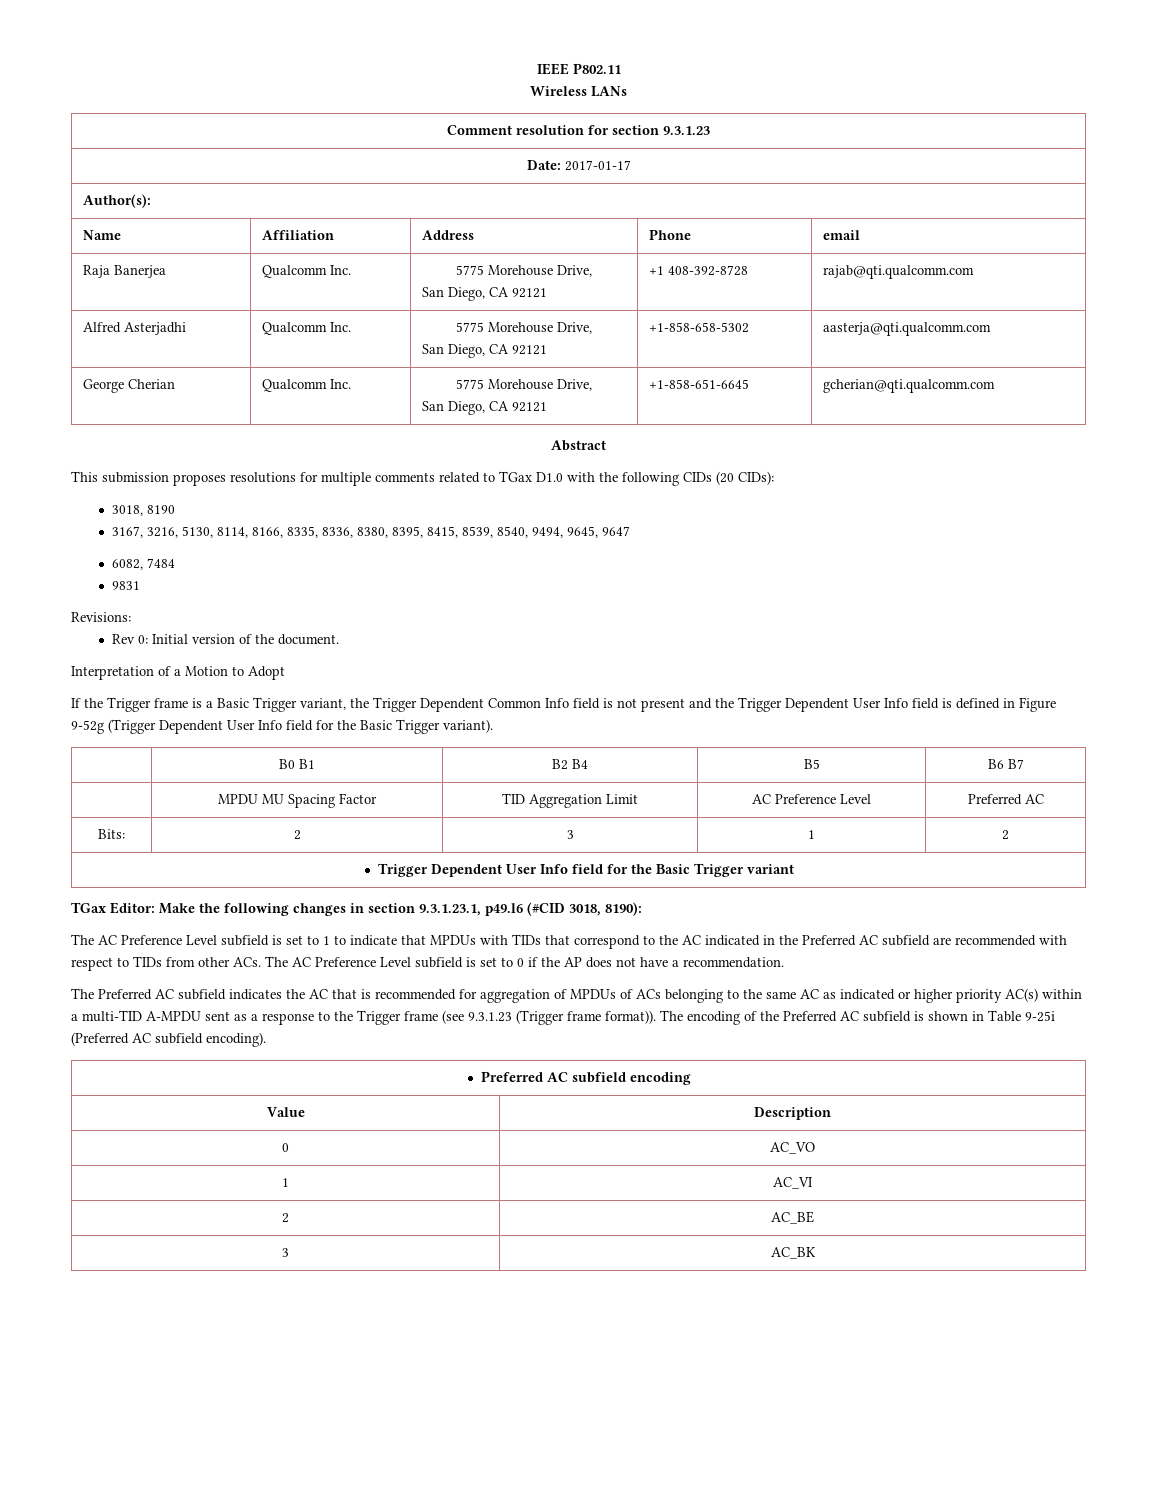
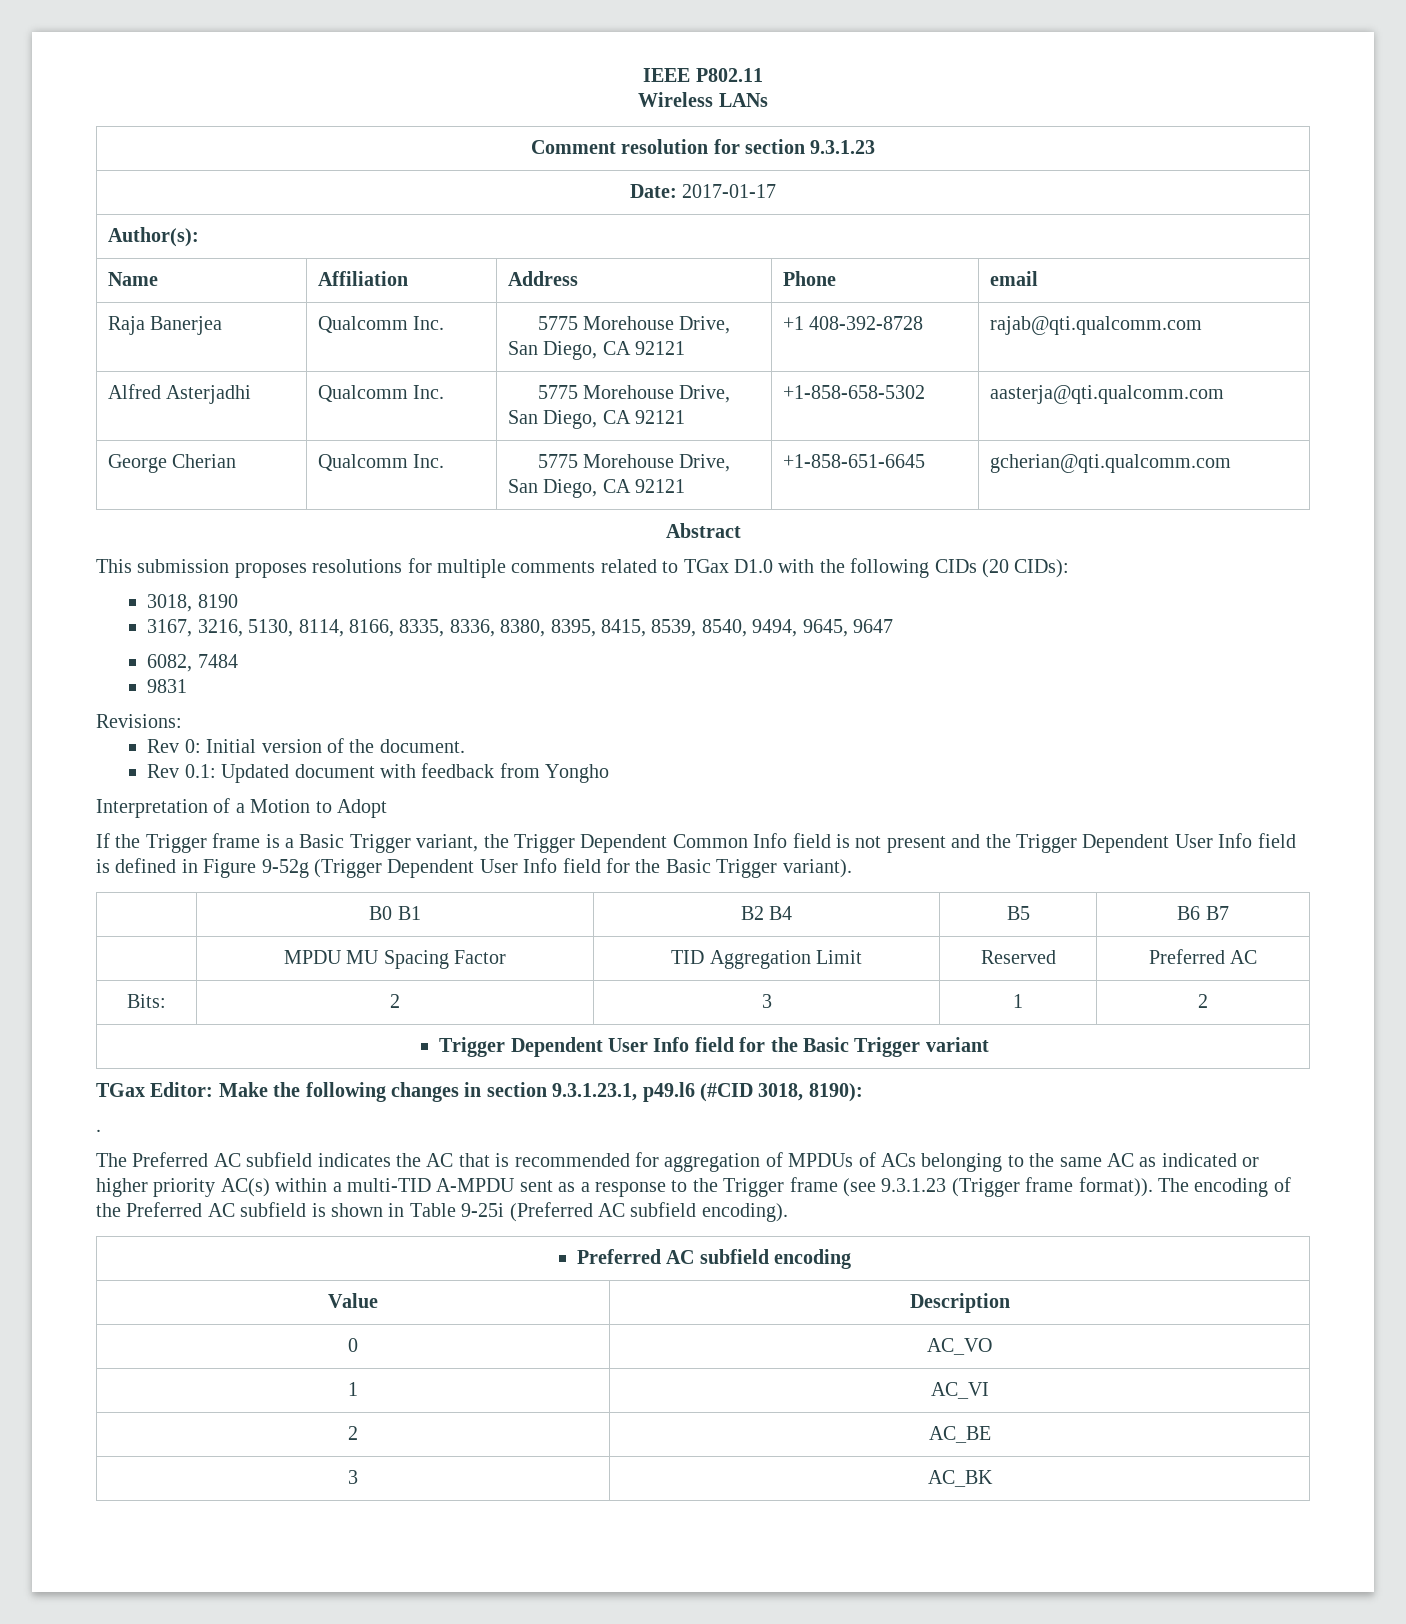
(340, 639) none -> [147,763,610,783] // Rev 0.1: Updated document with feedback from Yongho
[752,794,871,804] AC Preference Level -> [980,950,1056,964] Reserved
[71,934,1067,949] [71,956,784,971] The AC Preference Level subfield is set to 1 to indicate that MPDUs with TIDs that correspond to the AC indicated in the Preferred AC subfield are recommended with respect to TIDs from other ACs. The AC Preference Level subfield is set to 0 if the AP does not have a recommendation. -> [96,1129,101,1132] .

